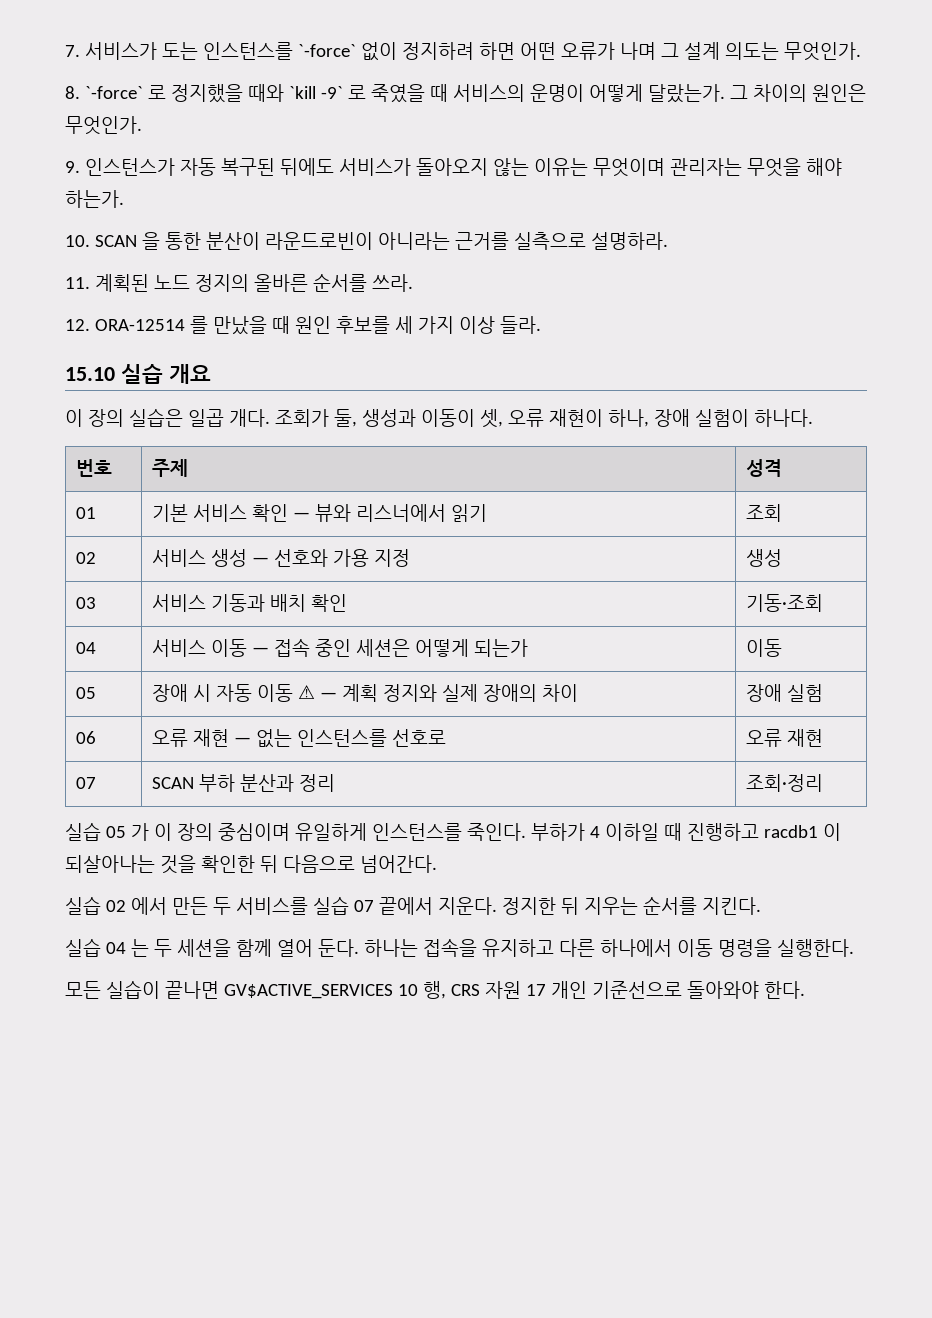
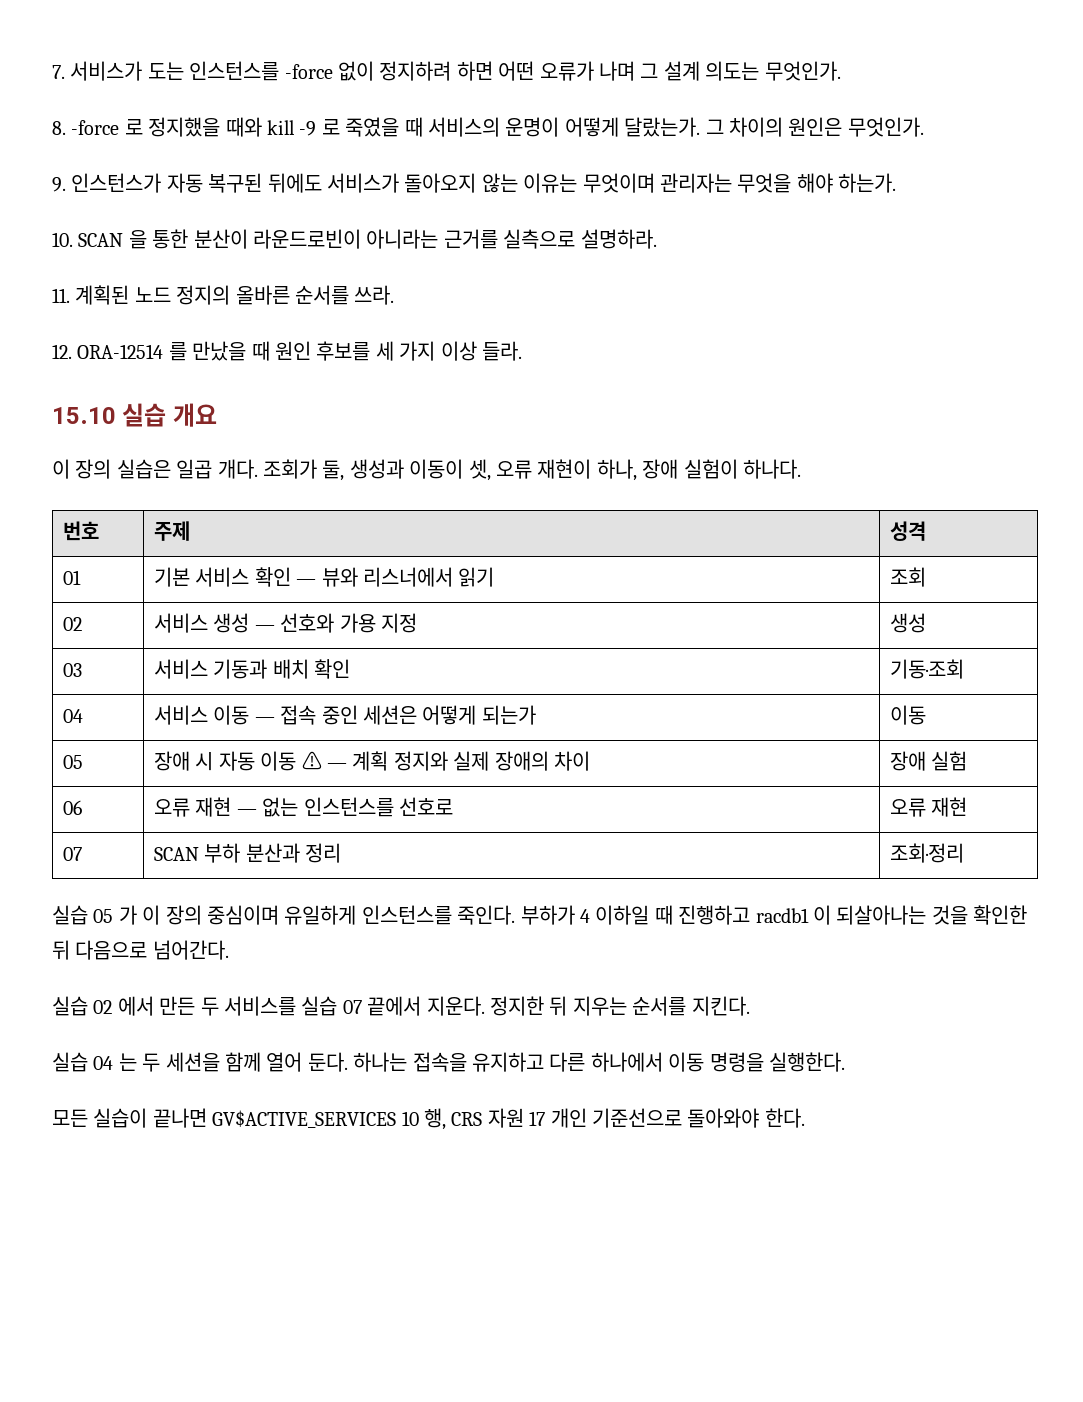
[297,44,356,57] `-force` -> [284,64,333,79] -force
[84,86,143,99] `-force` -> [71,120,120,135] -force
[288,86,343,99] `kill -9` -> [267,120,317,136] kill -9

